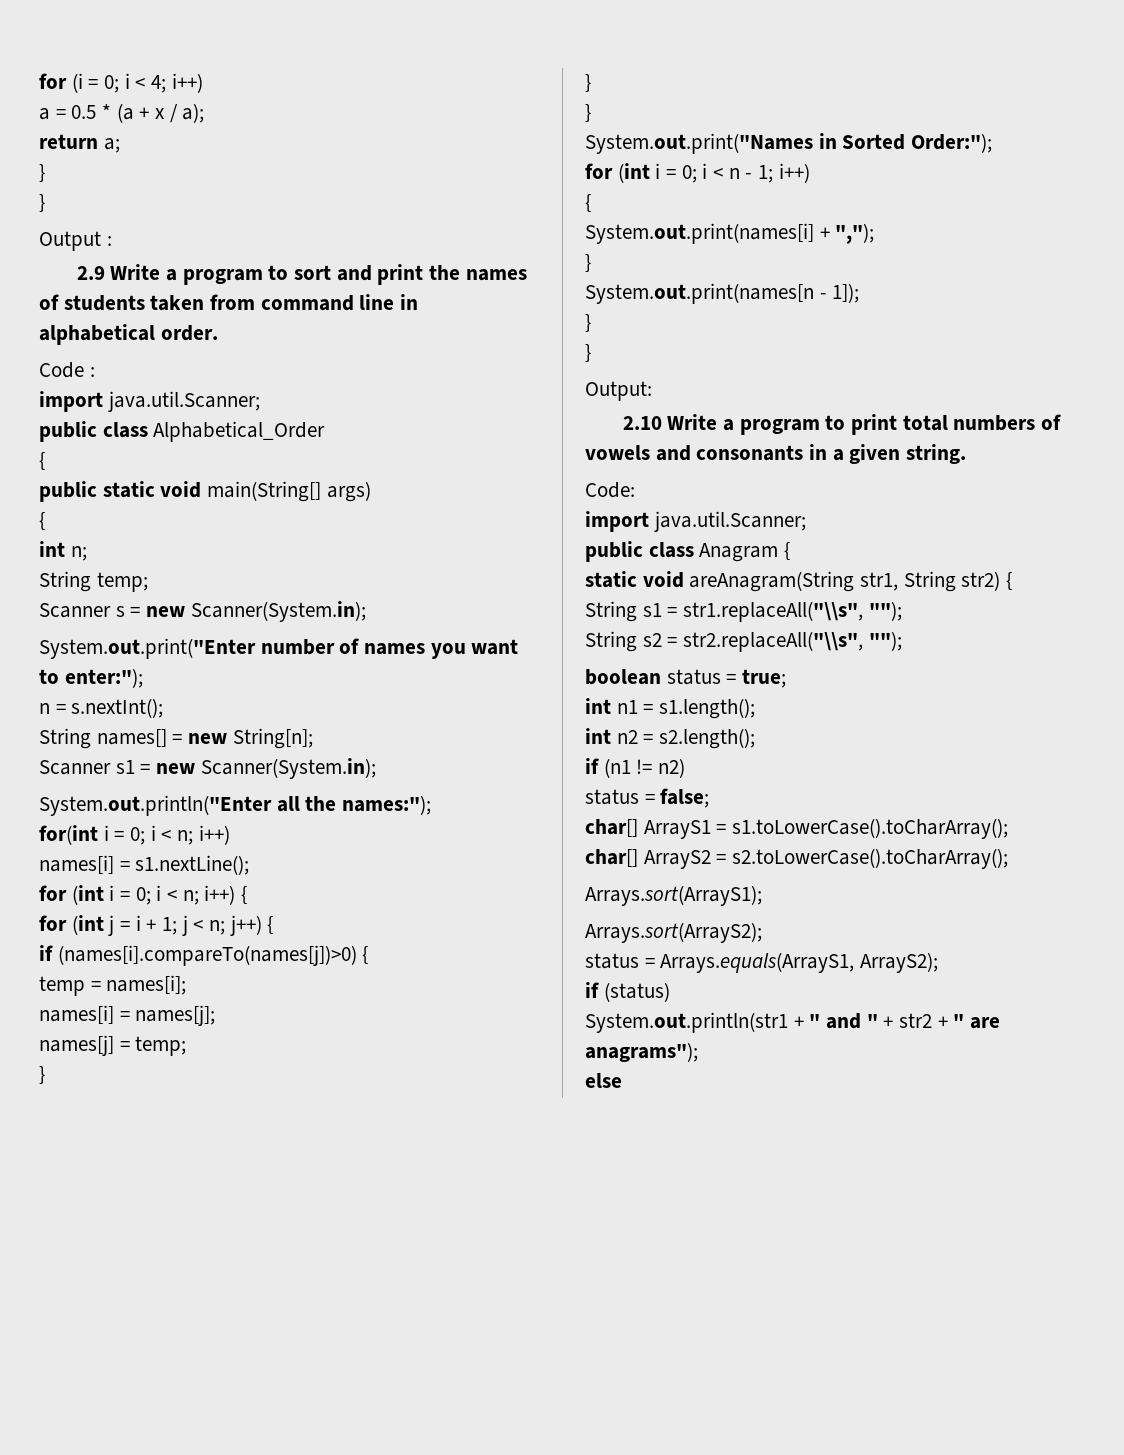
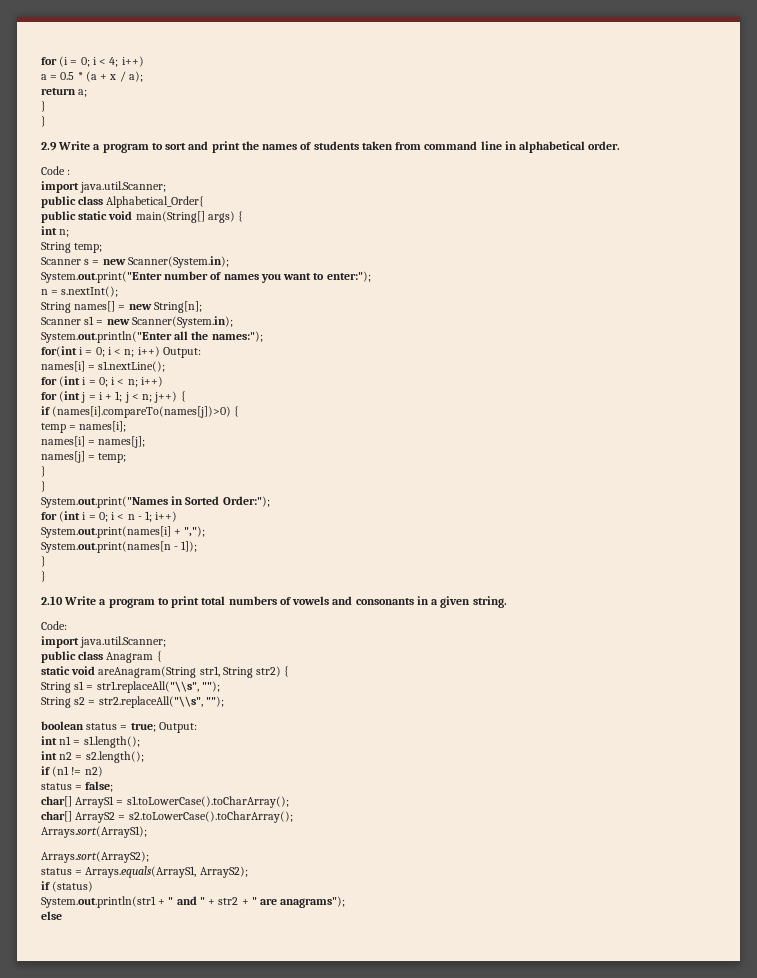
[39,231,112,251] // Output : -> (46, 121) none
[153,421,326,442] [39,452,45,470] Alphabetical_Order // { -> [106,196,205,208] Alphabetical_Order{
(371, 491) // -> (235, 217) none
(230, 835) none -> [162,347,201,358] Output:
[241,886,248,904] { -> (163, 381) none
[585,104,591,122] // } -> (46, 486) none
[585,194,591,212] // { -> (178, 516) none
[585,254,591,272] // } -> (206, 531) none
[585,381,652,401] // Output: -> (46, 576) none
(787, 678) none -> [158,722,197,733] Output:

